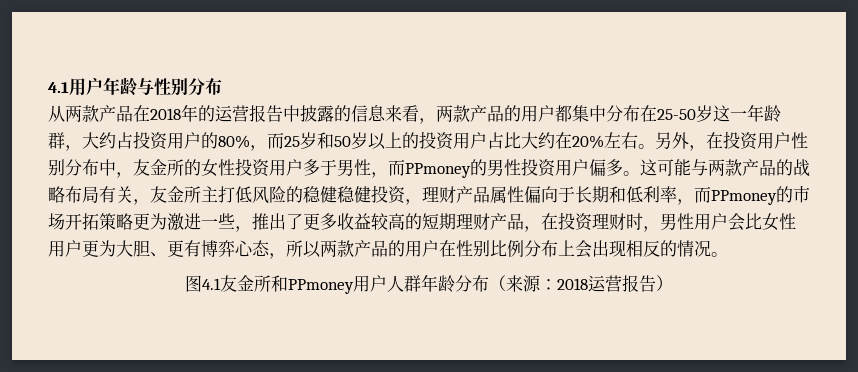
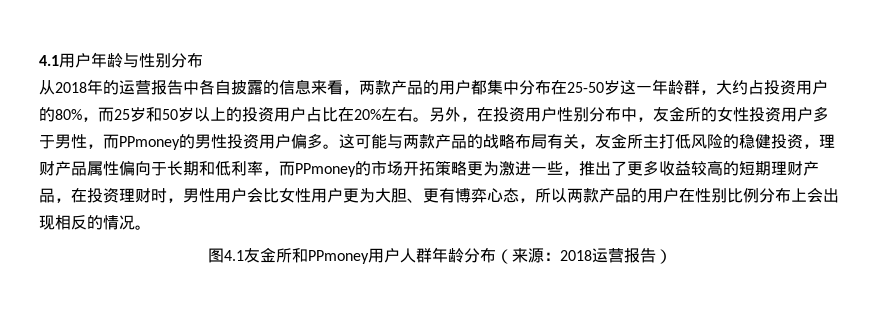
[65,105,150,122] 两款产品在 -> (55, 87) none
(300, 113) none -> [199,79,231,95] 各自
[521,132,555,149] 大约 -> (338, 114) none
[337,186,371,203] 稳健 -> (771, 141) none

